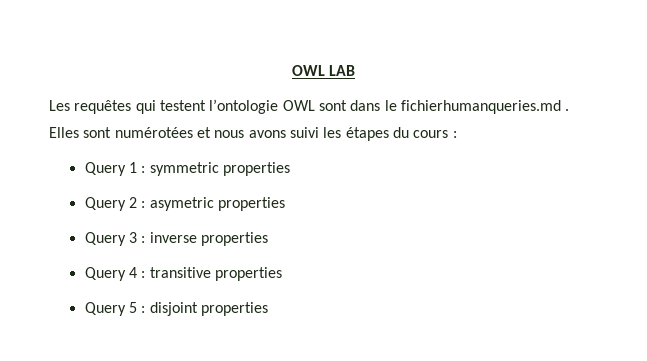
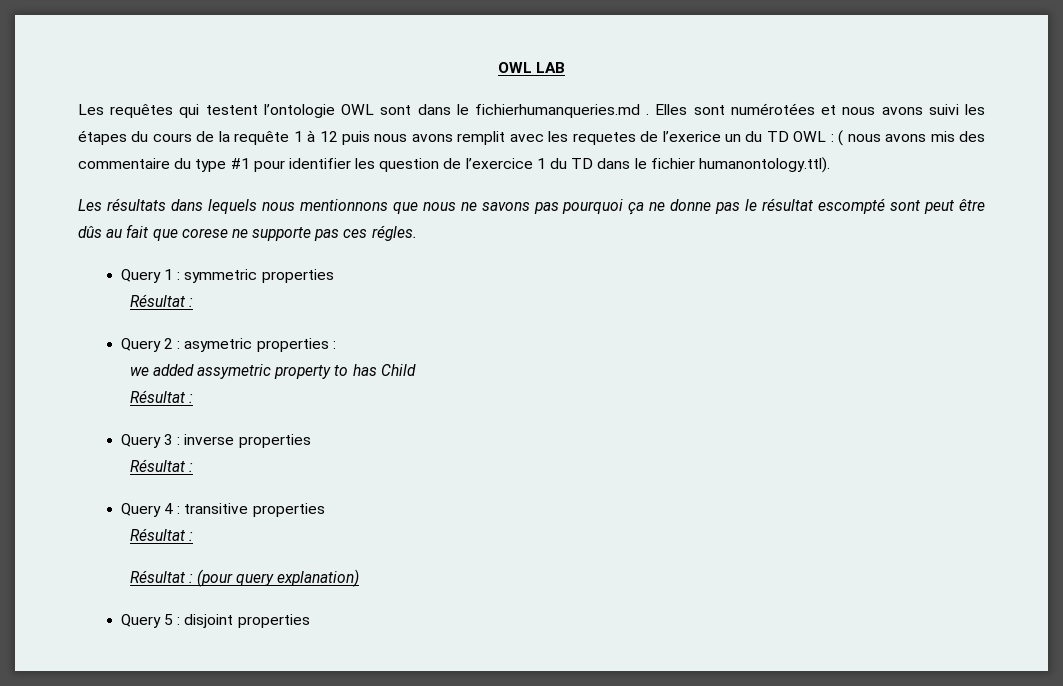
[452,131,457,138] : -> [196,130,986,146] [78,157,830,173] [78,198,986,215] [78,224,417,241] de la requête 1 à 12 puis nous avons remplit avec les requetes de l’exerice un du TD OWL : ( nous avons mis des commentaire du type #1 pour identifier les question de l’exercice 1 du TD dans le fichier humanontology.ttl). // Les résultats dans lequels nous mentionnons que nous ne savons pas pourquoi ça ne donne pas le résultat escompté sont peut être dûs au fait que corese ne supporte pas ces régles.
(291, 169) none -> [129,294,193,307] // Résultat :
(286, 204) none -> [332,341,336,349] [129,364,416,379] [129,390,193,403] : // we added assymetric property to has Child // Résultat :
(269, 239) none -> [129,459,193,472] // Résultat :
(283, 274) none -> [129,528,193,541] [129,569,360,587] // Résultat : // Résultat : (pour query explanation)

